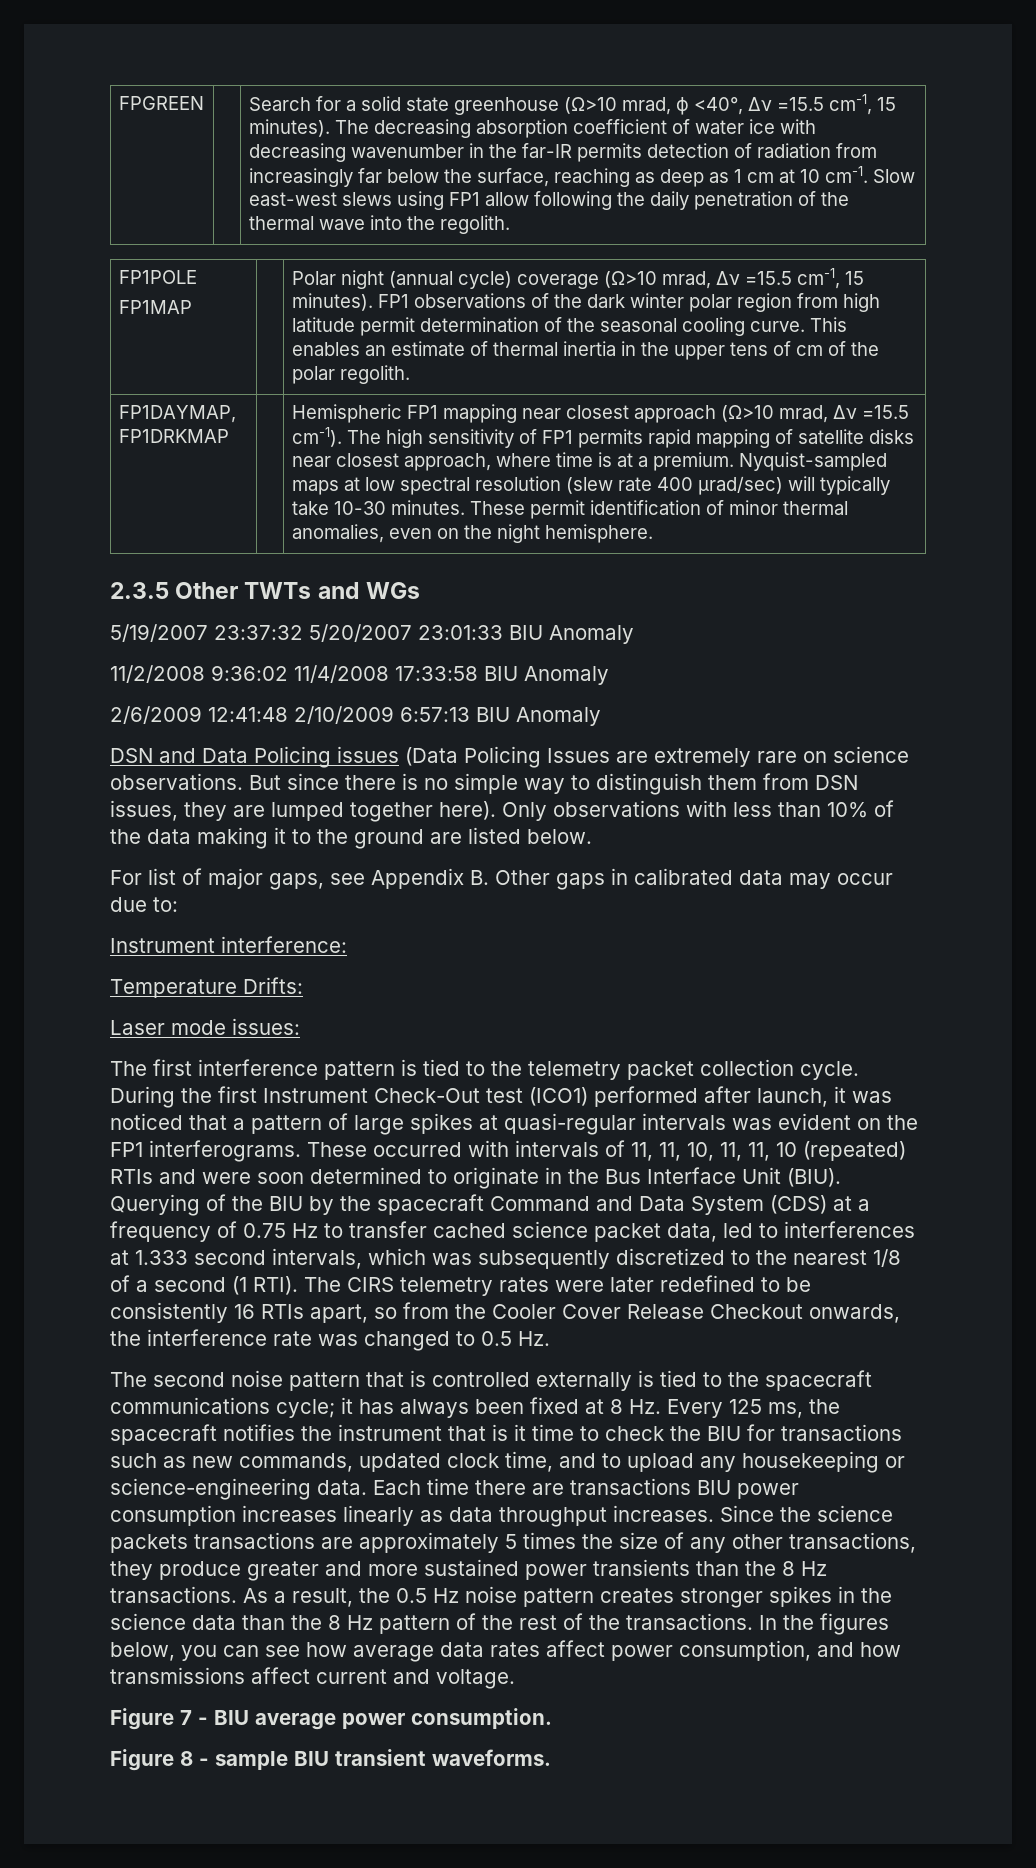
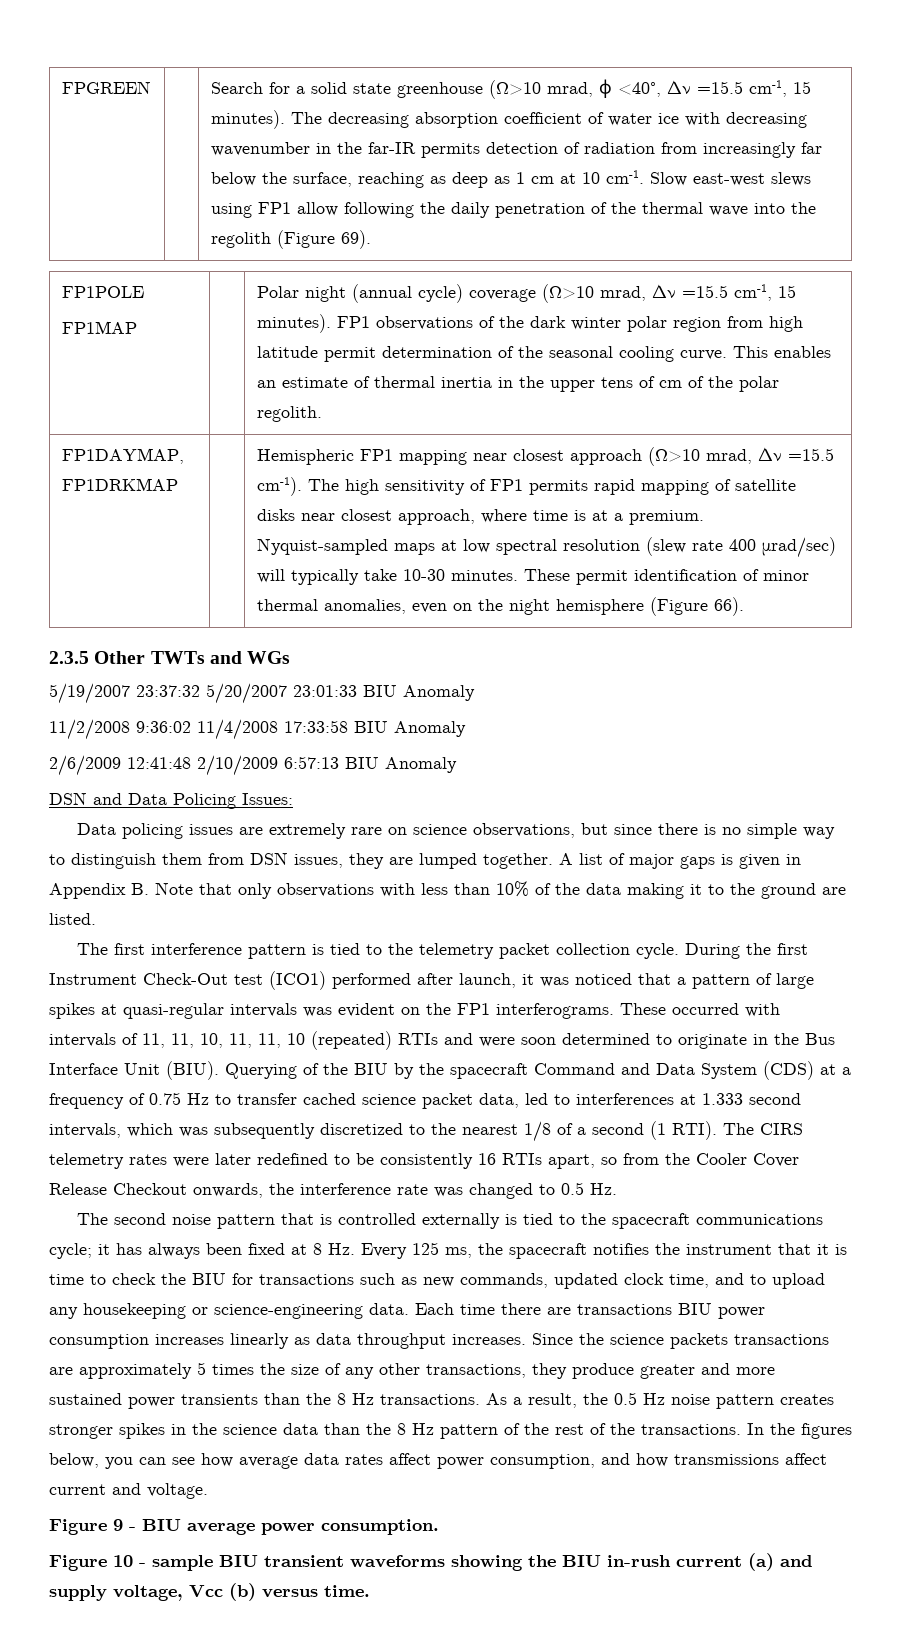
[439,215,510,234] regolith. -> [210,230,371,249] regolith (Figure 69).
[544,524,653,543] hemisphere. -> [555,597,744,616] hemisphere (Figure 66).
[337,746,610,768] issues (Data Policing Issues -> [242,793,293,805] [77,823,234,839] Issues: // Data policing issues
[110,773,281,790] observations. But -> [473,823,609,838] observations, but
[350,801,547,822] together here). Only -> [483,853,801,869] [49,882,272,899] together. A list of major gaps is given in Appendix B. Note that only
[468,827,592,844] [110,868,893,890] [110,897,178,912] [110,936,347,953] [110,977,303,998] [110,1018,300,1035] listed below. // For list of major gaps, see Appendix B. Other gaps in calibrated data may occur due to: // Instrument interference: // Temperature Drifts: // Laser mode issues: -> [49,913,96,925] listed.
[492,1424,526,1441] is it -> [817,1244,847,1255] it is
[180,1710,192,1725] 7 -> [113,1519,123,1531] 9
[180,1751,193,1766] 8 -> [113,1555,133,1567] 10
[432,1749,551,1766] waveforms. -> [350,1553,812,1571] [49,1583,370,1601] waveforms showing the BIU in-rush current (a) and supply voltage, Vcc (b) versus time.

